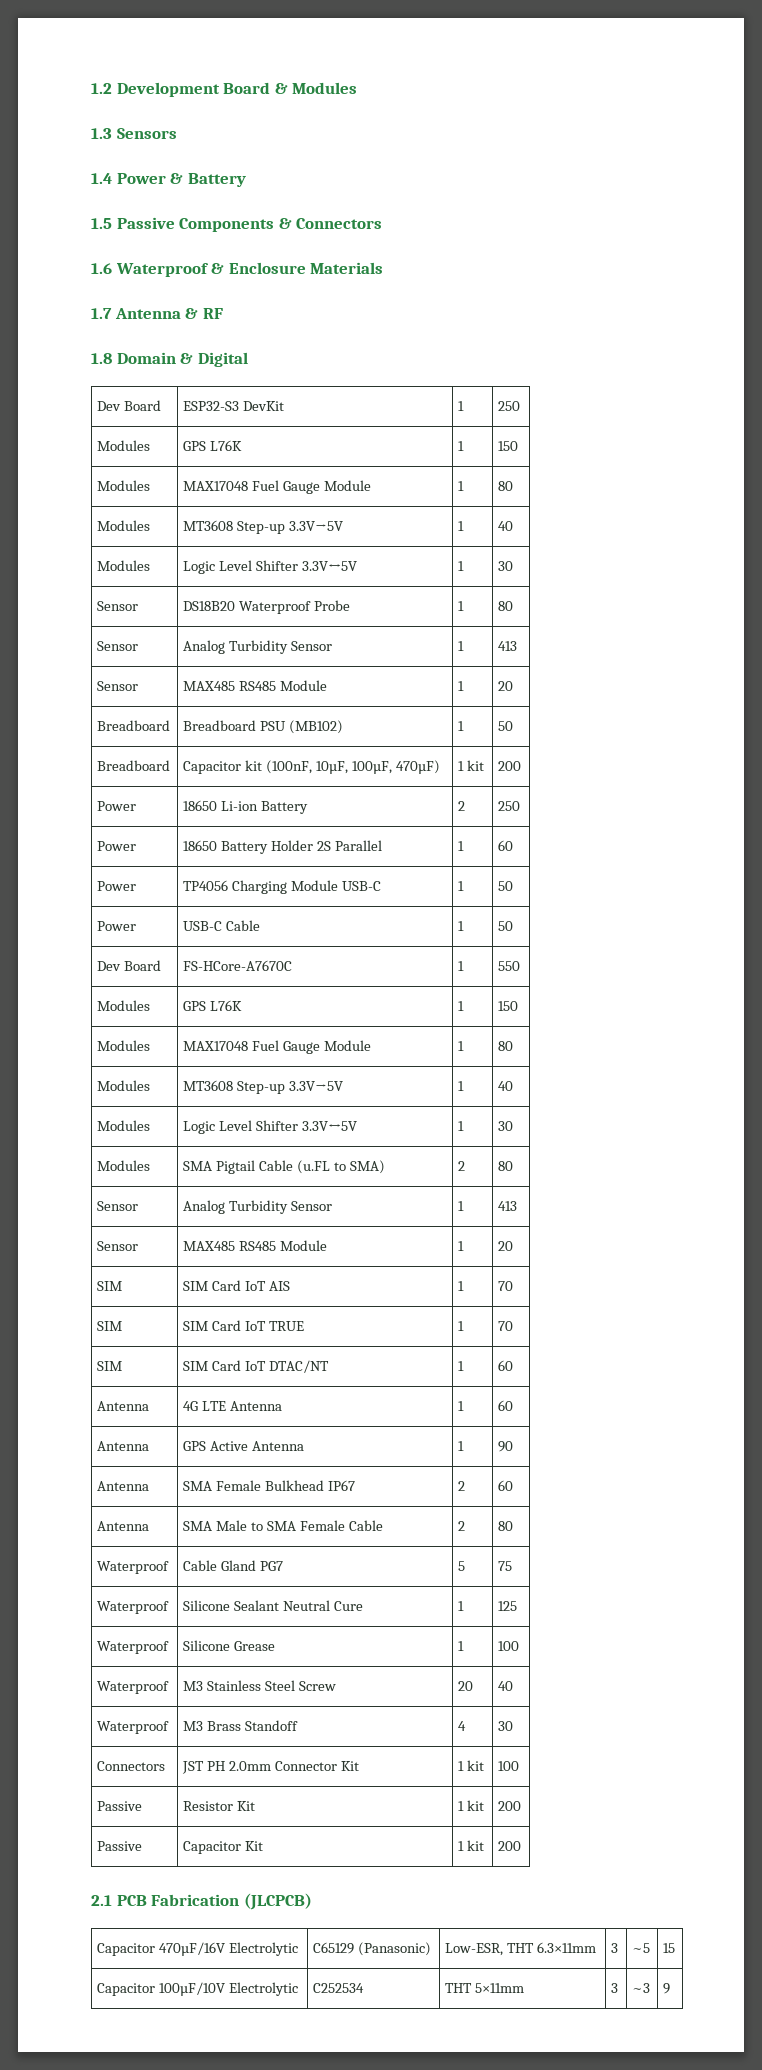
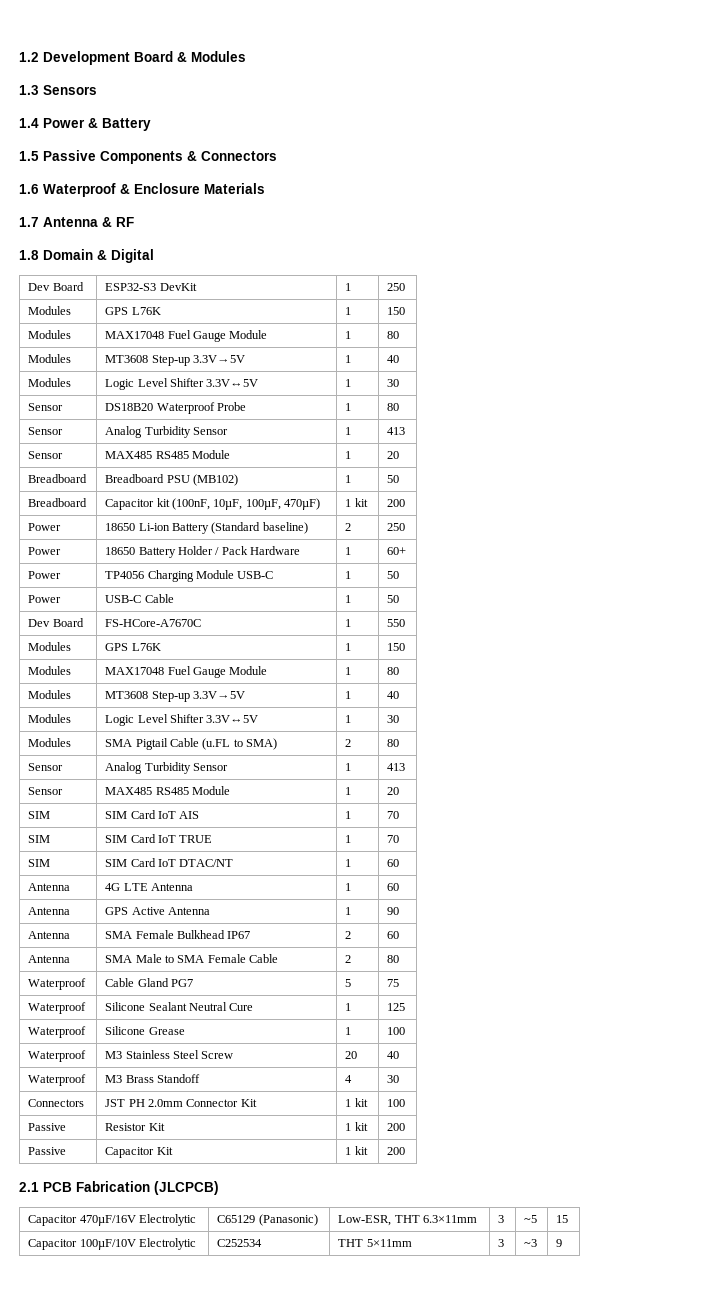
(308, 807) none -> [211,522,308,534] (Standard baseline)
[316,840,382,851] [458,841,465,851] [498,840,514,851] 2S Parallel | 1 | 60 -> [215,546,301,555] [345,547,352,555] [387,547,407,555] / Pack Hardware | 1 | 60+

